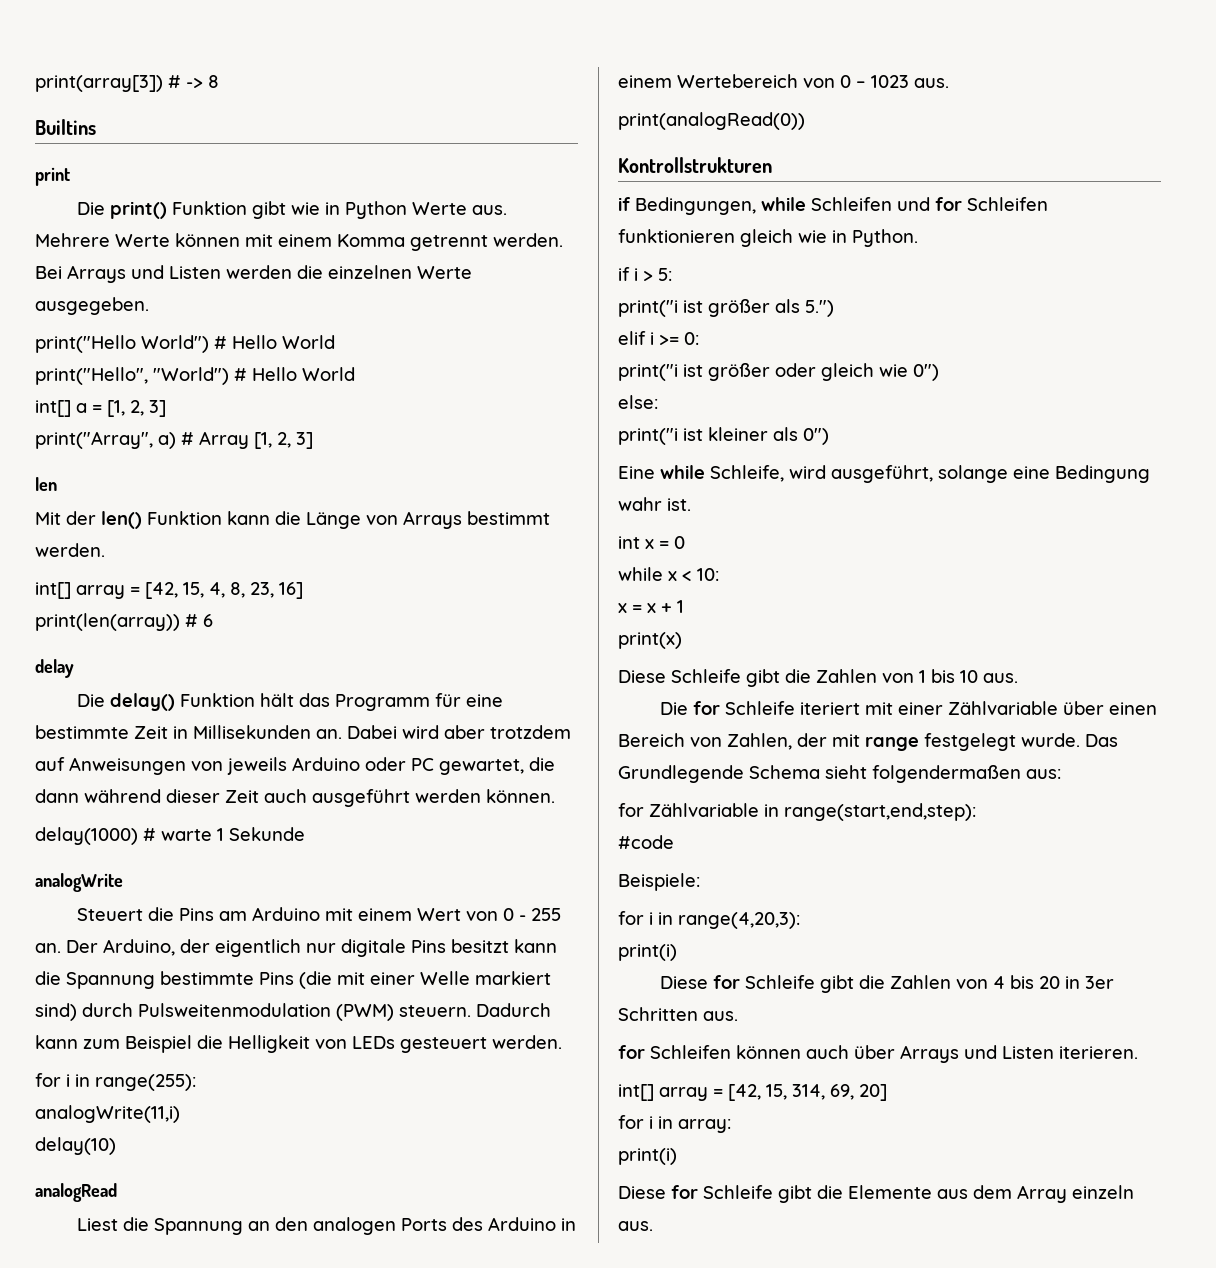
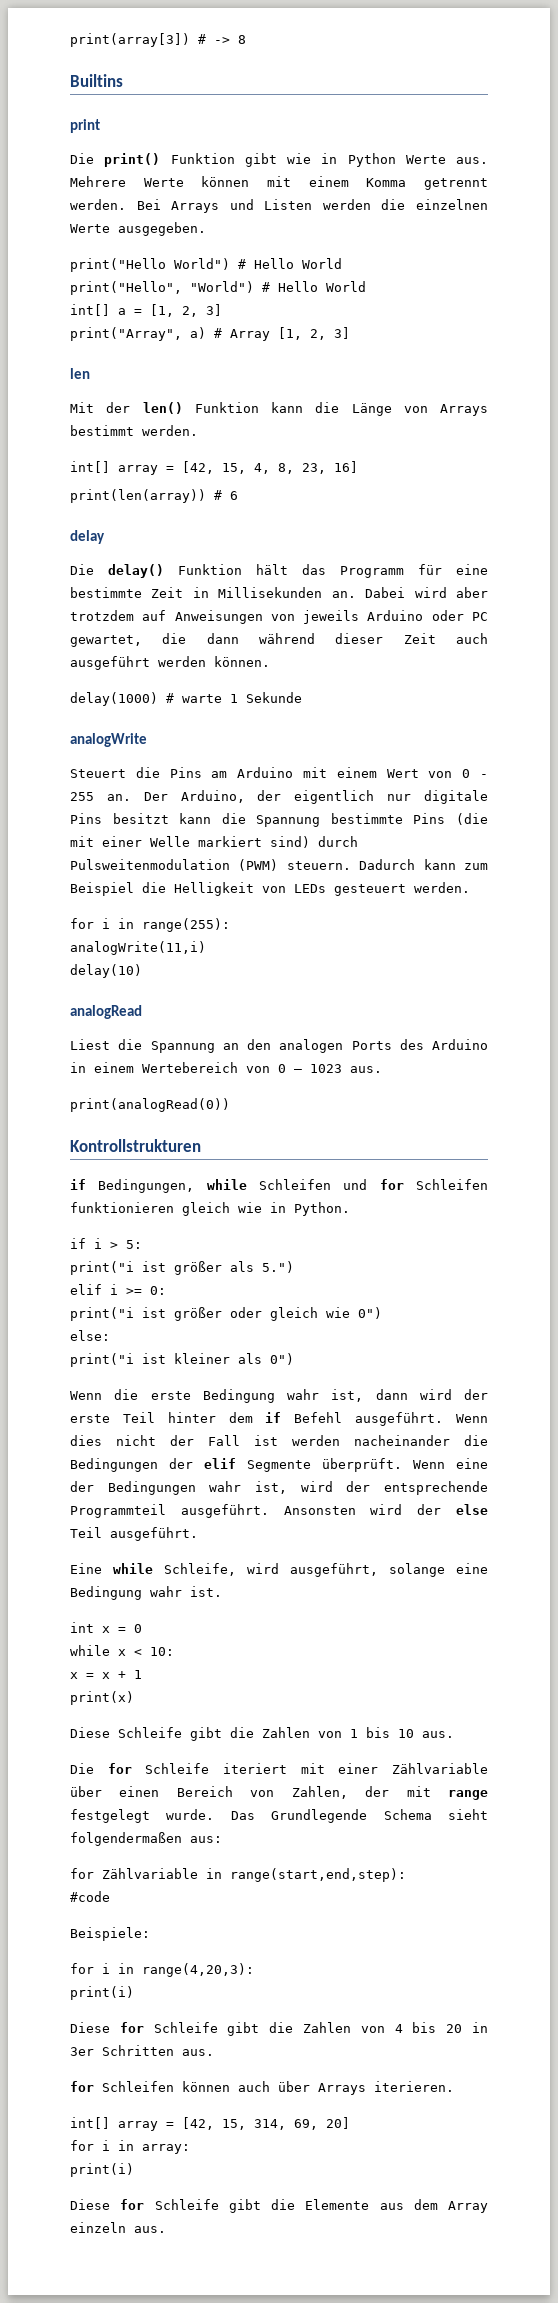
(829, 436) none -> [70,1389,488,1403] [70,1412,488,1426] [70,1435,488,1446] [70,1458,488,1472] [70,1481,488,1495] [70,1504,489,1518] [70,1527,198,1541] // Wenn die erste Bedingung wahr ist, dann wird der erste Teil hinter dem if Befehl ausgeführt. Wenn dies nicht der Fall ist werden nacheinander die Bedingungen der elif Segmente überprüft. Wenn eine der Bedingungen wahr ist, wird der entsprechende Programmteil ausgeführt. Ansonsten wird der else Teil ausgeführt.
[964,1045,1054,1059] und Listen -> (366, 2089) none

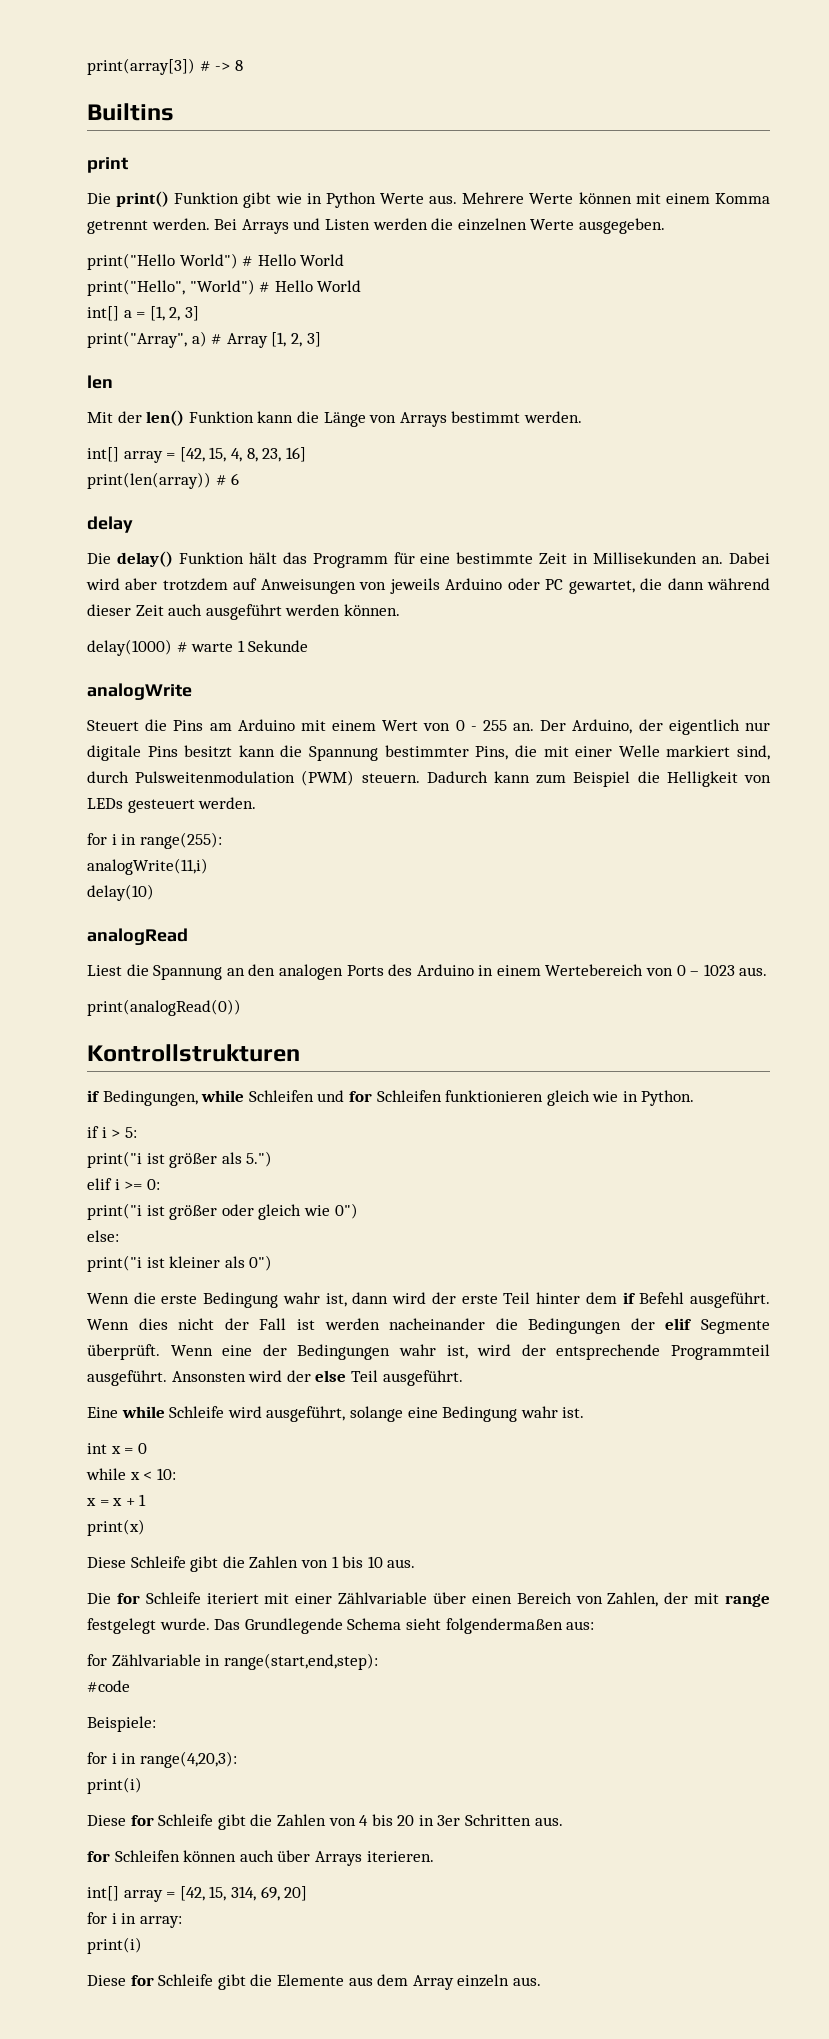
[330,813,488,825] bestimmte Pins (die -> [384,745,537,760] bestimmter Pins, die
[270,836,310,848] sind) -> [736,745,770,760] sind,
[164,1563,236,1576] Schleife, -> [169,1406,225,1418] Schleife

